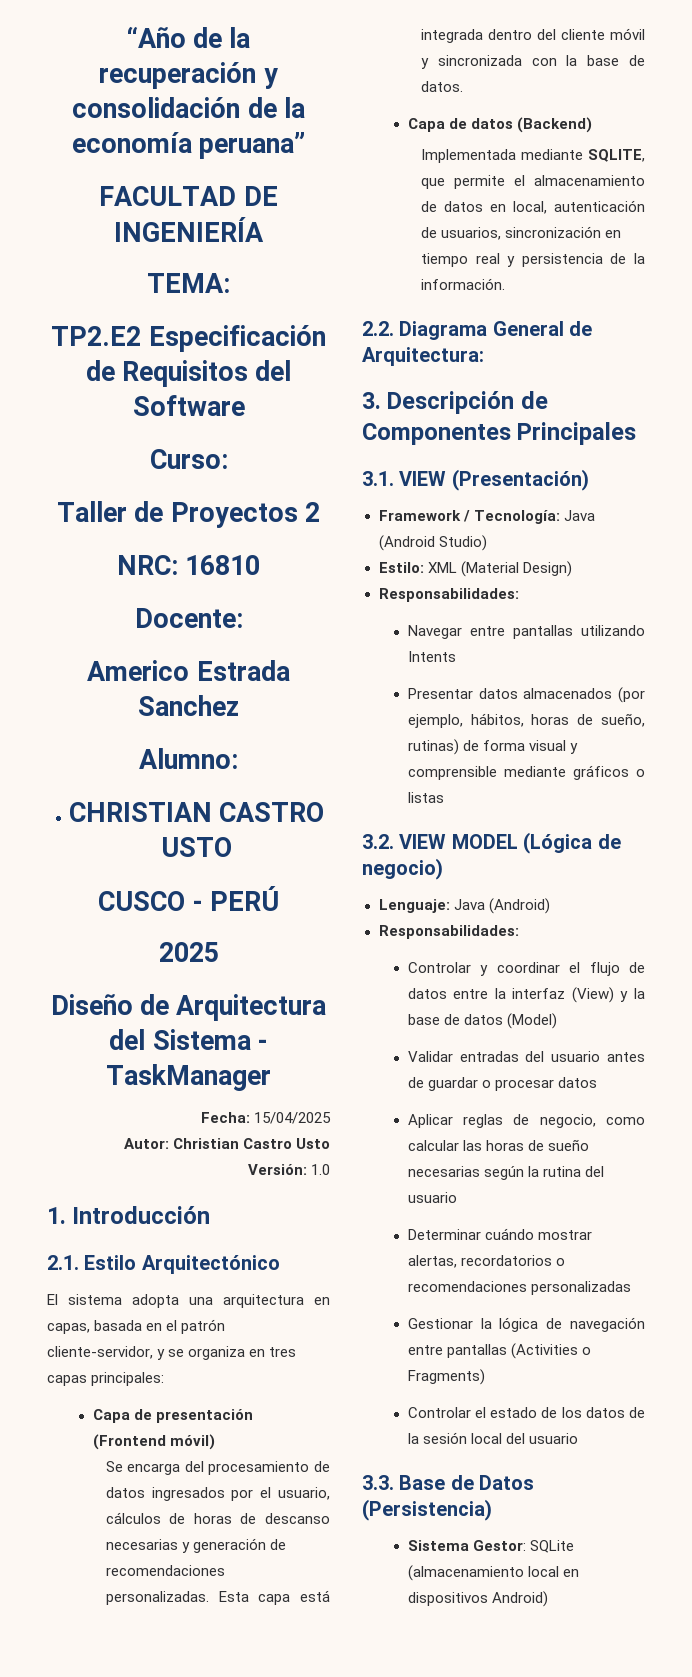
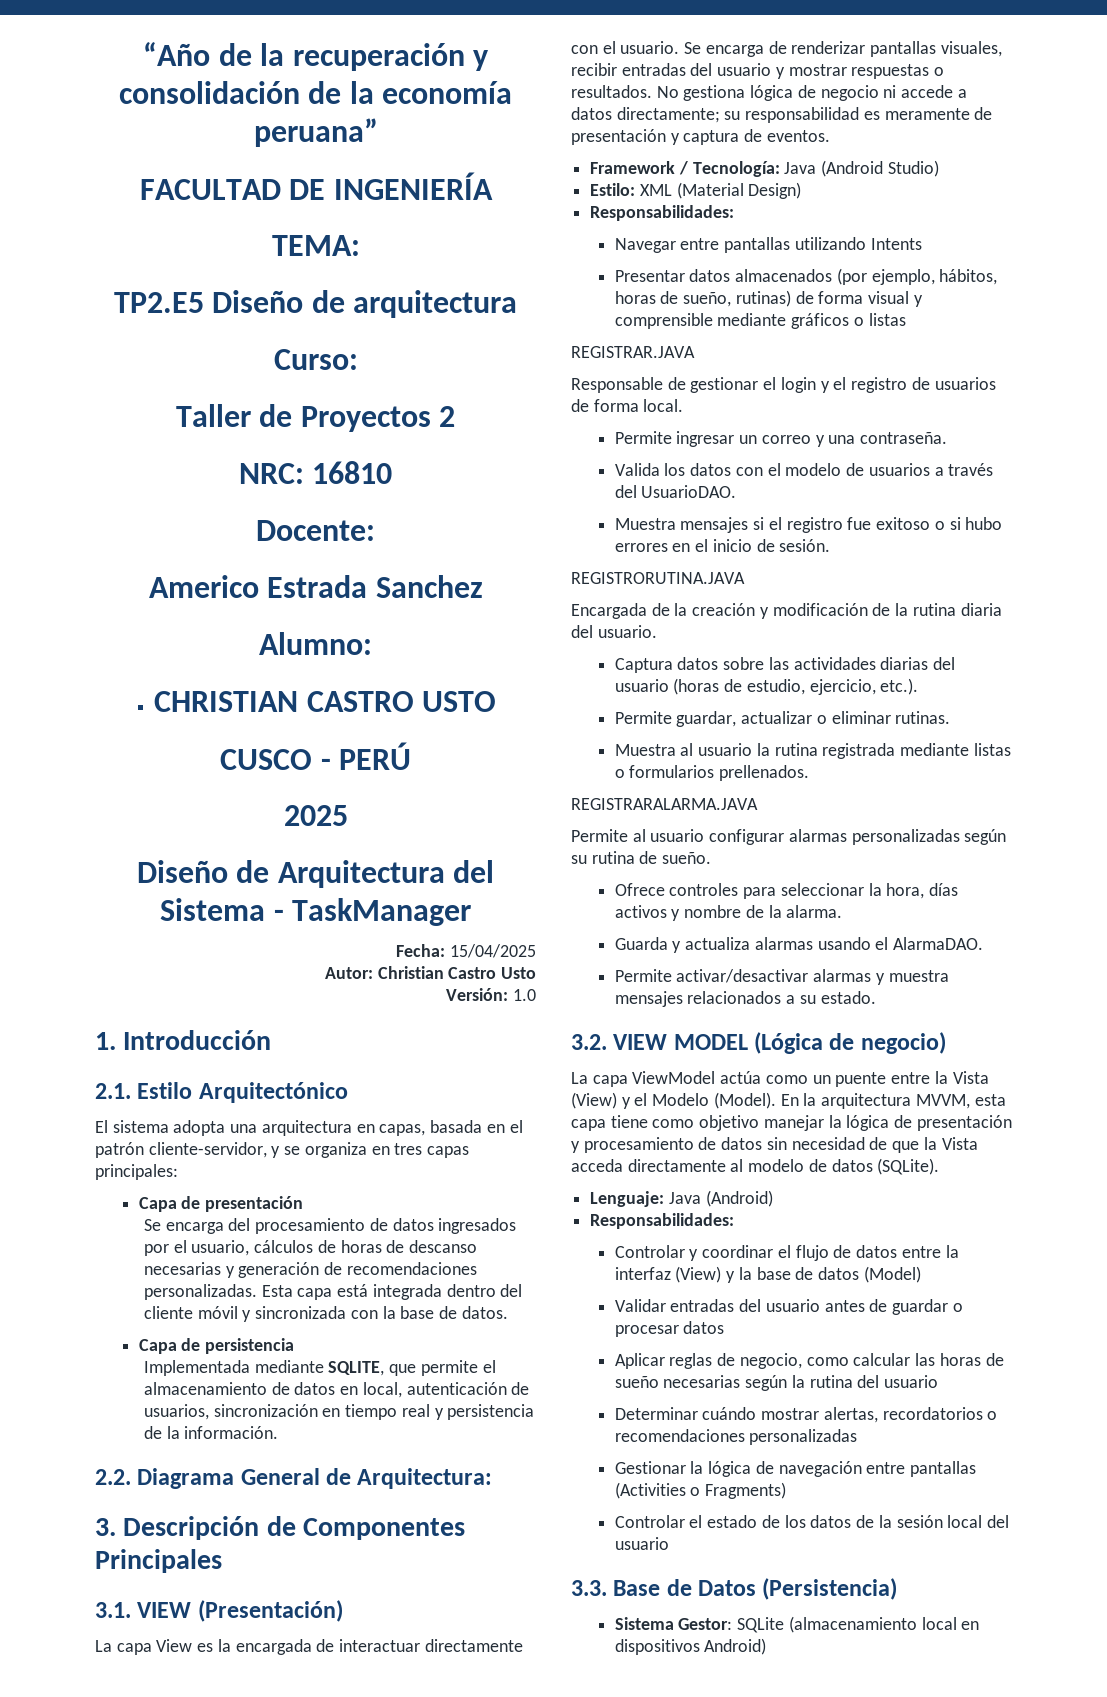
[51,325,326,352] [85,360,292,387] [132,395,245,416] TP2.E2 Especificación de Requisitos del Software -> [113,290,518,318] TP2.E5 Diseño de arquitectura
[92,1434,215,1450] (Frontend móvil) -> (304, 1204) none
[471,117,593,133] datos (Backend) -> [205,1338,295,1354] persistencia
(589, 480) none -> [95,1639,523,1655] [571,41,1002,57] [571,63,945,79] [571,85,967,101] [571,107,993,123] [571,129,830,145] // La capa View es la encargada de interactuar directamente con el usuario. Se encarga de renderizar pantallas visuales, recibir entradas del usuario y mostrar respuestas o resultados. No gestiona lógica de negocio ni accede a datos directamente; su responsabilidad es meramente de presentación y captura de eventos.
(444, 797) none -> [571,346,695,358] [571,377,996,393] [571,399,684,412] [614,431,948,447] [614,463,994,476] [614,485,737,498] [614,517,1003,533] [614,539,831,552] [571,572,745,584] [571,603,1002,619] [571,625,657,638] [614,657,956,673] [614,678,919,695] [614,711,951,727] [614,743,1011,759] [614,765,810,781] [571,798,758,810] [571,829,1007,845] [571,851,712,864] [614,883,959,899] [614,905,843,921] [614,937,984,953] [614,969,949,985] [614,991,876,1007] // REGISTRAR.JAVA // Responsable de gestionar el login y el registro de usuarios de forma local. // Permite ingresar un correo y una contraseña. // Valida los datos con el modelo de usuarios a través del UsuarioDAO. // Muestra mensajes si el registro fue exitoso o si hubo errores en el inicio de sesión. // REGISTRORUTINA.JAVA // Encargada de la creación y modificación de la rutina diaria del usuario. // Captura datos sobre las actividades diarias del usuario (horas de estudio, ejercicio, etc.). // Permite guardar, actualizar o eliminar rutinas. // Muestra al usuario la rutina registrada mediante listas o formularios prellenados. // REGISTRARALARMA.JAVA // Permite al usuario configurar alarmas personalizadas según su rutina de sueño. // Ofrece controles para seleccionar la hora, días activos y nombre de la alarma. // Guarda y actualiza alarmas usando el AlarmaDAO. // Permite activar/desactivar alarmas y muestra mensajes relacionados a su estado.
(443, 869) none -> [571,1071,989,1087] [571,1092,1006,1109] [571,1115,1012,1131] [571,1137,978,1153] [571,1158,940,1175] // La capa ViewModel actúa como un puente entre la Vista (View) y el Modelo (Model). En la arquitectura MVVM, esta capa tiene como objetivo manejar la lógica de presentación y procesamiento de datos sin necesidad de que la Vista acceda directamente al modelo de datos (SQLite).

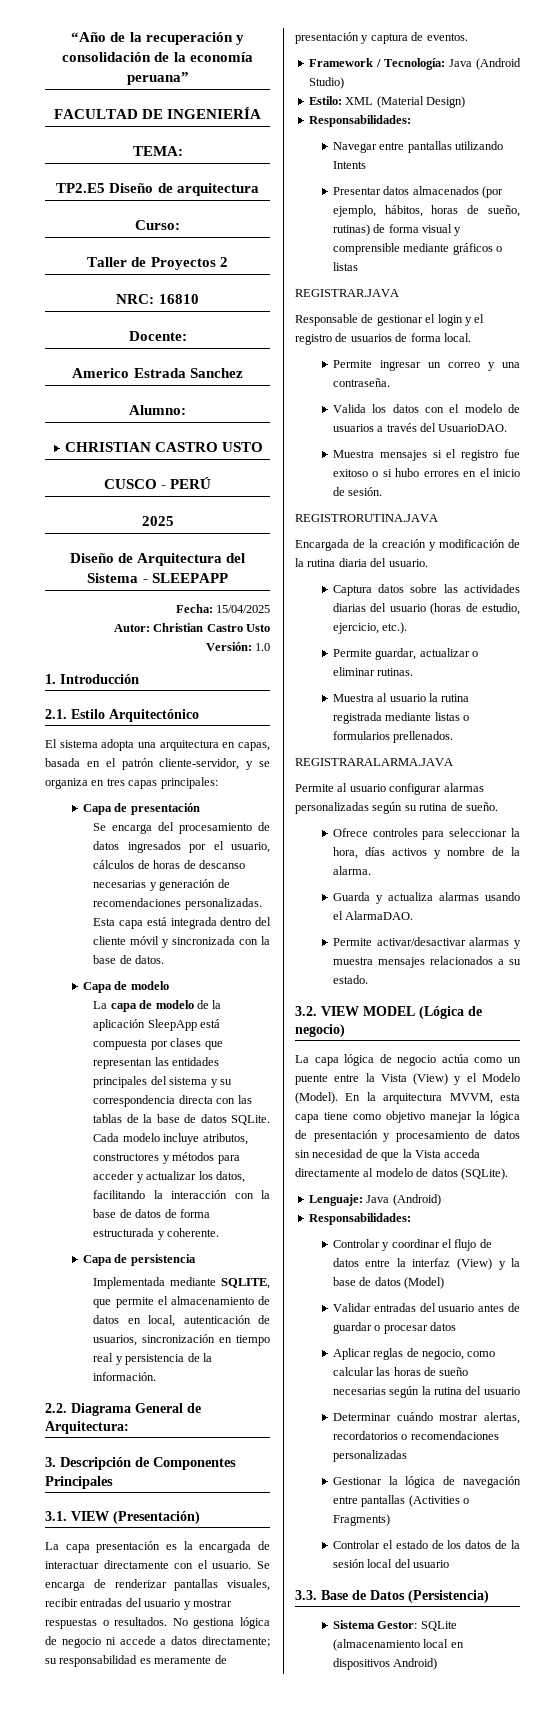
[292,898,472,926] TaskManager -> [151,573,228,583] SLEEPAPP
(508, 1312) none -> [82,981,169,993] [93,1000,222,1012] [93,1019,221,1031] [93,1038,223,1050] [93,1057,220,1069] [93,1076,232,1088] [93,1095,252,1107] [93,1114,270,1125] [93,1133,248,1145] [93,1152,240,1164] [93,1171,245,1183] [93,1190,270,1199] [93,1209,210,1218] [93,1228,220,1240] // Capa de modelo // La capa de modelo de la aplicación SleepApp está compuesta por clases que representan las entidades principales del sistema y su correspondencia directa con las tablas de la base de datos SQLite. Cada modelo incluye atributos, constructores y métodos para acceder y actualizar los datos, facilitando la interacción con la base de datos de forma estructurada y coherente.
[156,1639,193,1652] View -> [96,1541,161,1553] presentación
[632,1071,716,1084] ViewModel -> [344,1054,437,1066] lógica de negocio

